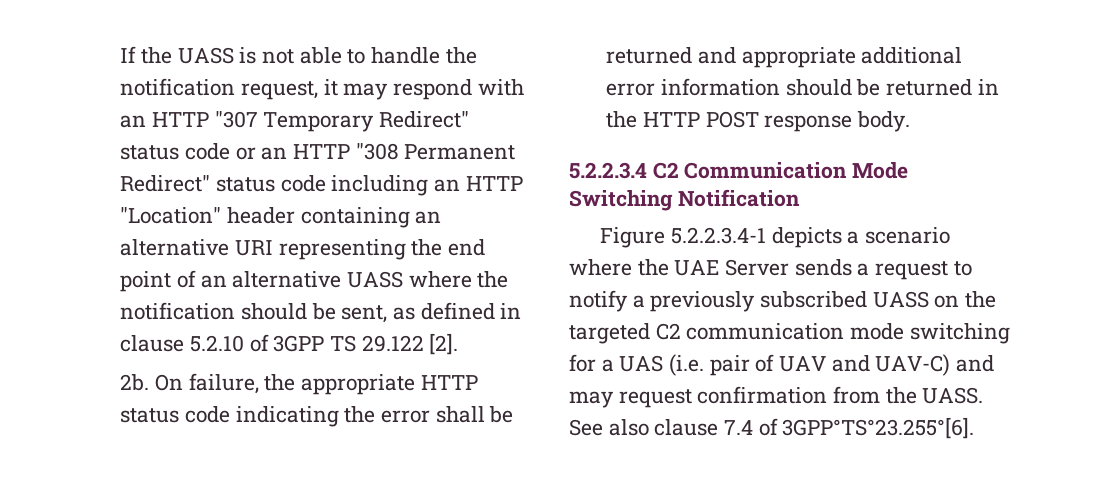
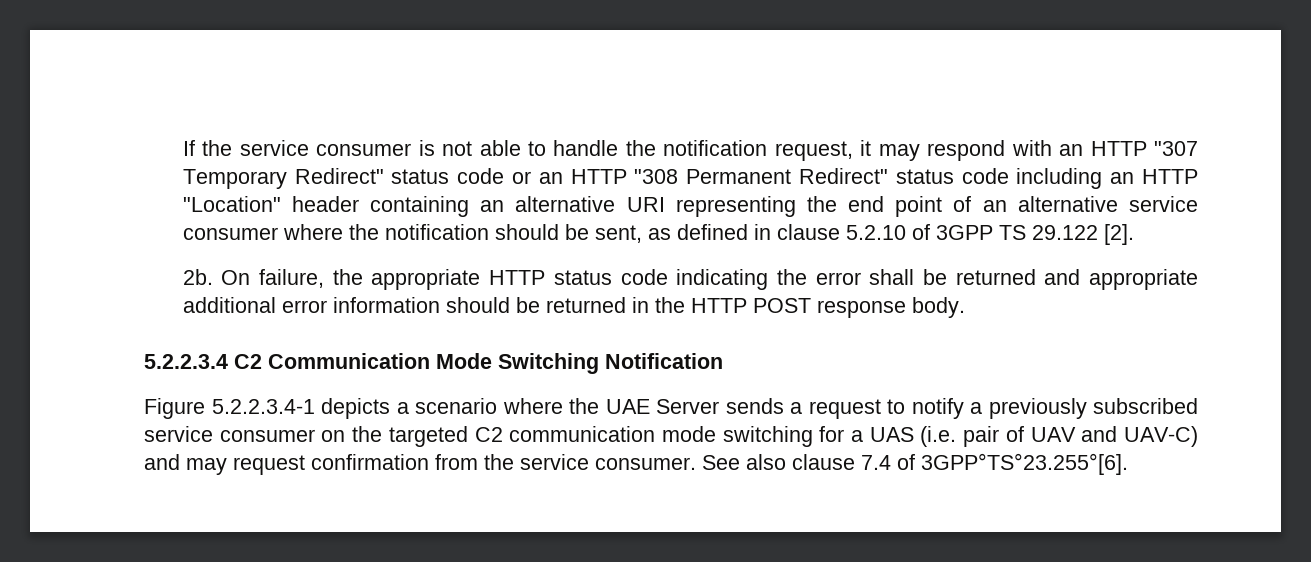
[177,47,234,64] UASS -> [239,140,412,156] service consumer
[346,271,403,288] UASS -> [1128,196,1198,212] [182,227,278,240] service consumer
[872,291,929,308] UASS -> [144,426,315,442] service consumer
[922,387,984,404] UASS. -> [520,454,696,470] service consumer.

